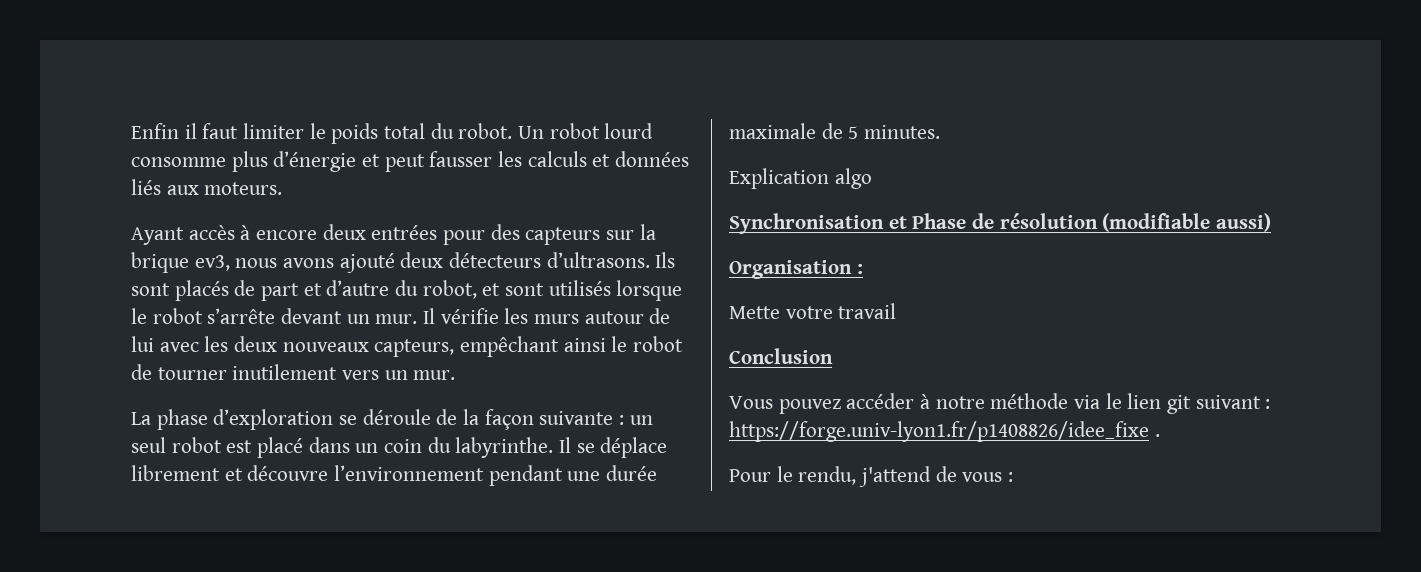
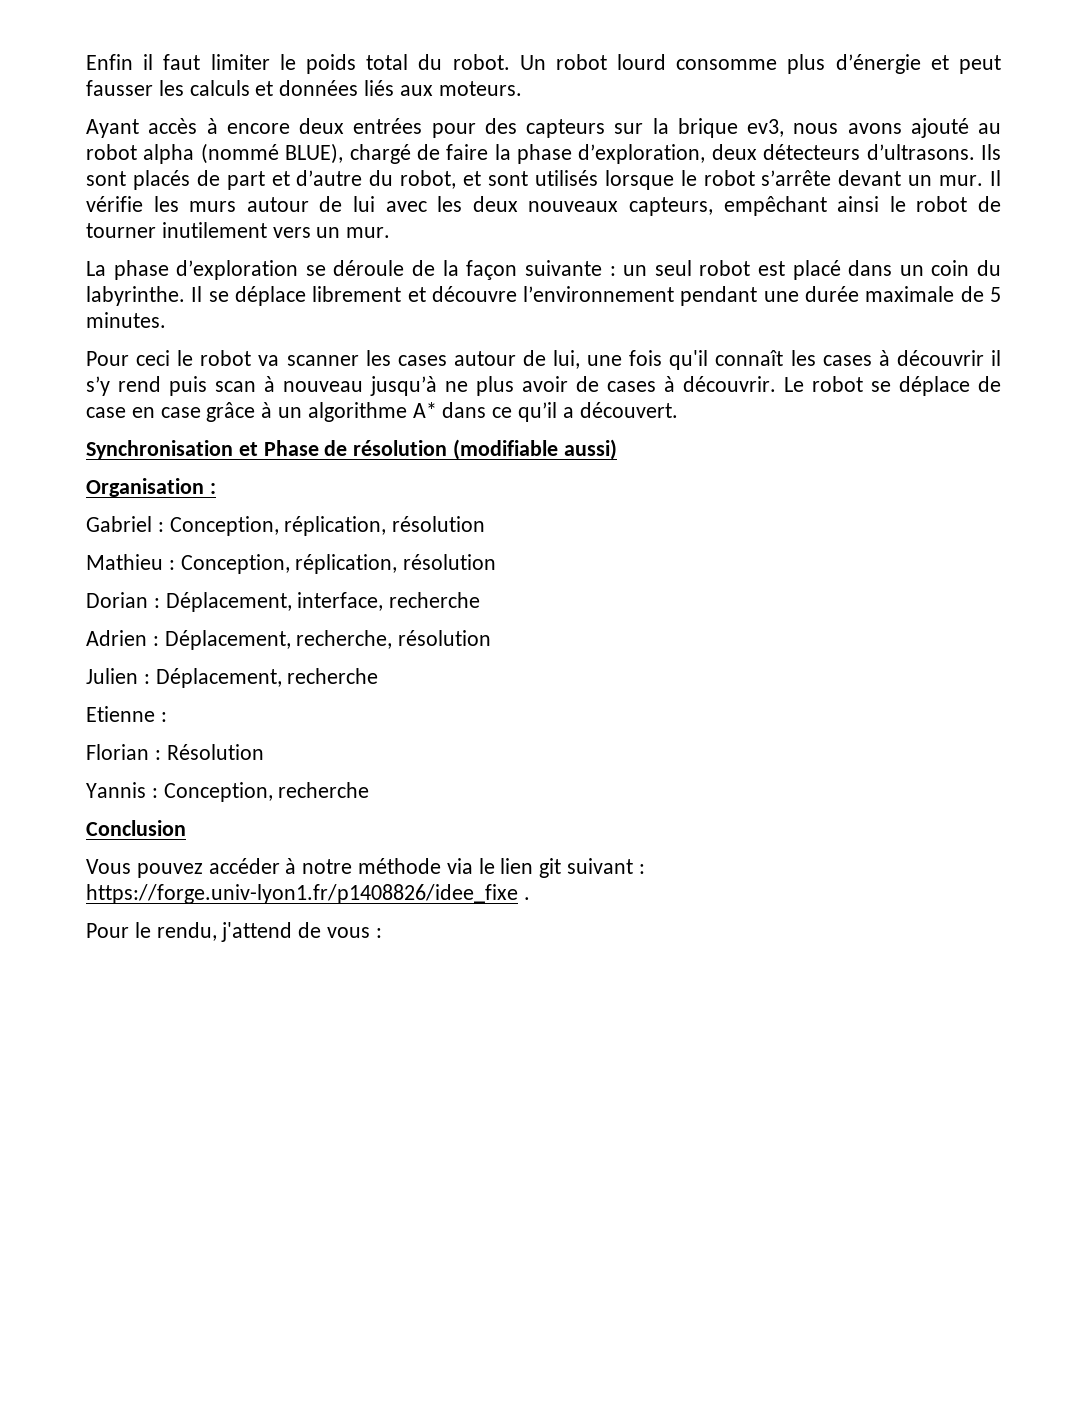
(395, 263) none -> [978,123,1001,134] [86,143,706,164] au robot alpha (nommé BLUE), chargé de faire la phase d’exploration,
[729,168,872,189] Explication algo -> [86,350,1001,370] [86,376,1001,396] [86,402,678,422] Pour ceci le robot va scanner les cases autour de lui, une fois qu'il connaît les cases à découvrir il s’y rend puis scan à nouveau jusqu’à ne plus avoir de cases à découvrir. Le robot se déplace de case en case grâce à un algorithme A* dans ce qu’il a découvert.
[729,303,897,319] Mette votre travail -> [86,516,486,536] [86,554,497,574] [86,592,481,612] [86,630,492,650] [86,668,379,688] [86,706,167,722] [86,744,264,760] [86,782,370,802] Gabriel : Conception, réplication, résolution // Mathieu : Conception, réplication, résolution // Dorian : Déplacement, interface, recherche // Adrien : Déplacement, recherche, résolution // Julien : Déplacement, recherche // Etienne : // Florian : Résolution // Yannis : Conception, recherche

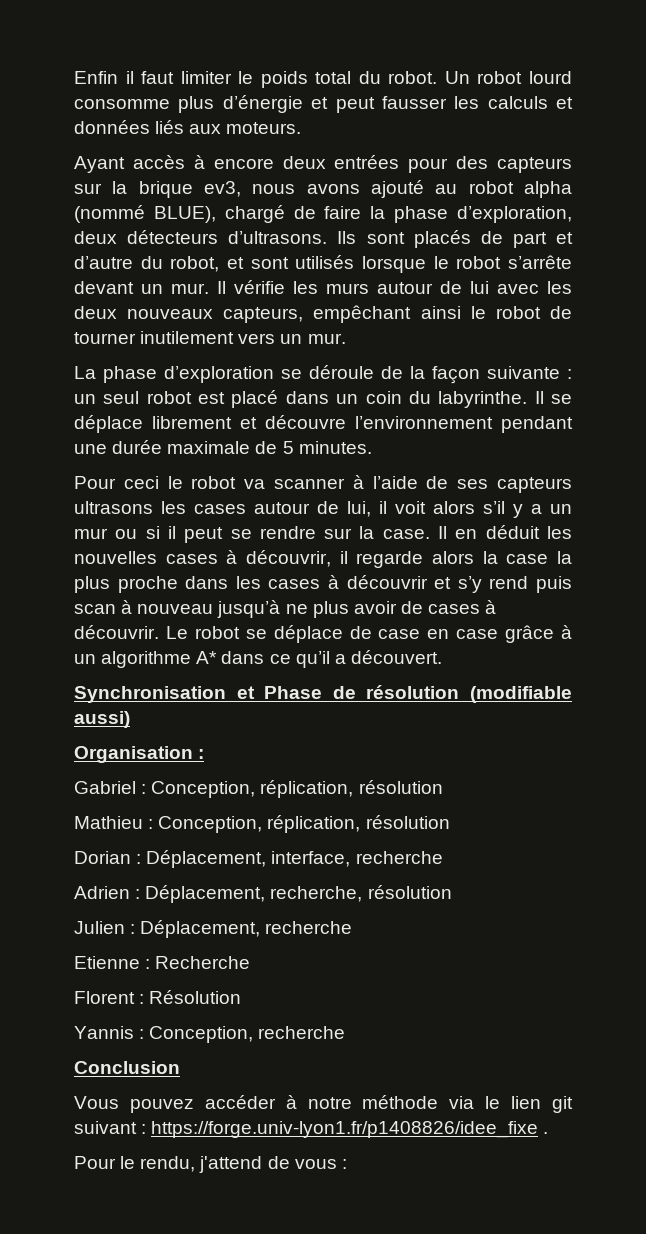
(359, 360) none -> [352,475,572,493] [74,501,153,514] à l’aide de ses capteurs ultrasons
[587,350,784,370] une fois qu'il connaît -> [379,501,572,518] [74,525,572,543] [74,550,573,568] [74,576,229,593] il voit alors s’il y a un mur ou si il peut se rendre sur la case. Il en déduit les nouvelles cases à découvrir, il regarde alors la case la plus proche dans
[990,350,1001,366] il -> [434,577,452,589] et
[86,744,149,760] // Florian -> [155,956,251,969] [74,991,135,1004] Recherche // Florent

